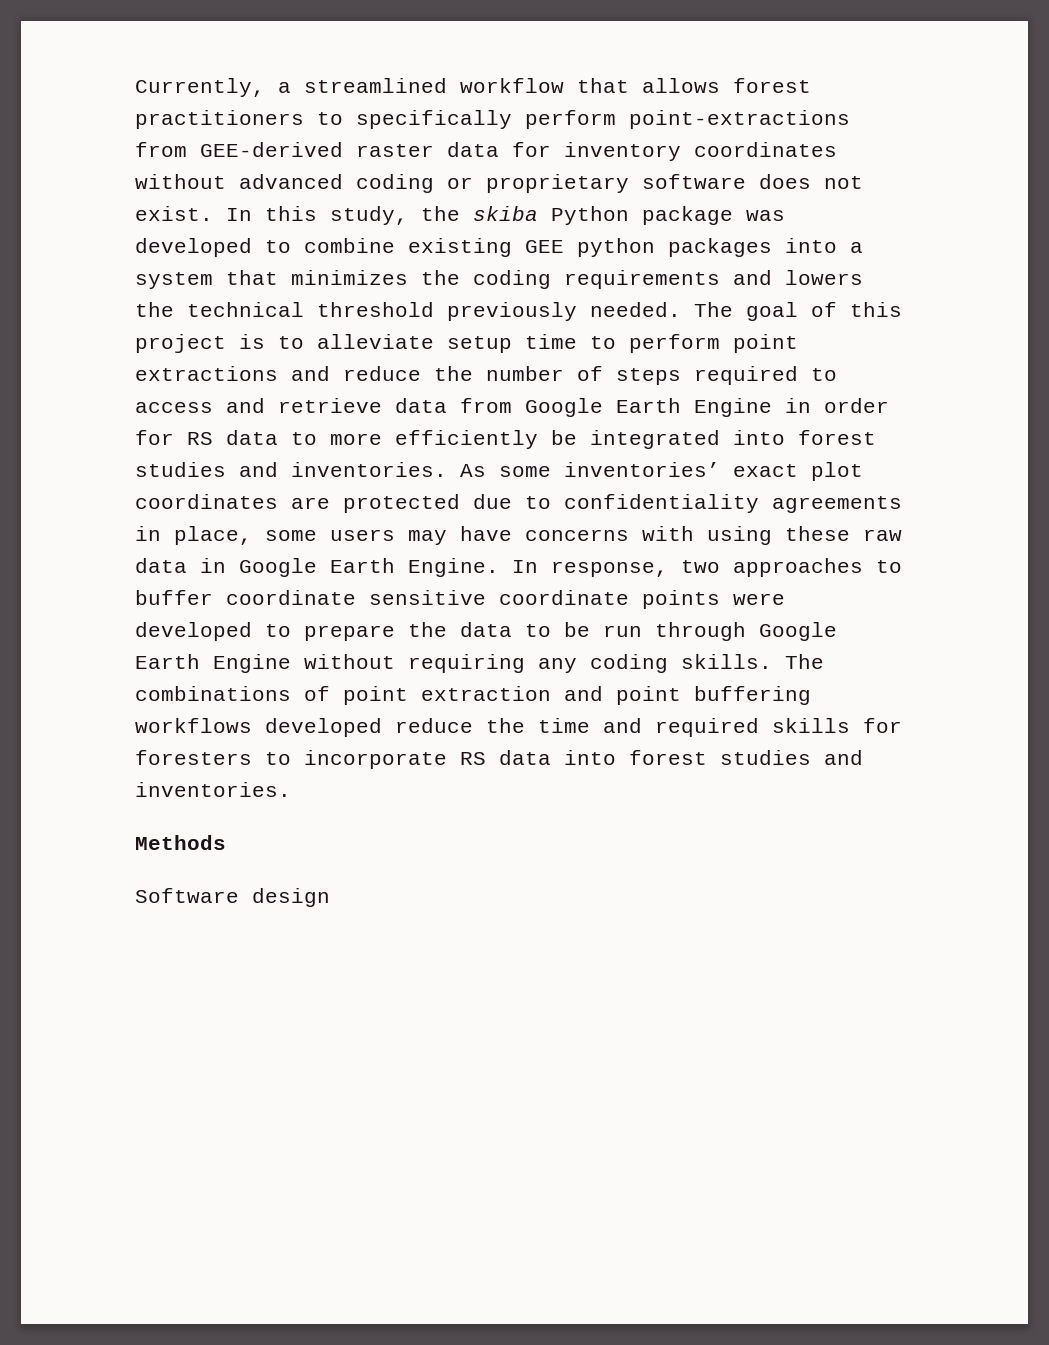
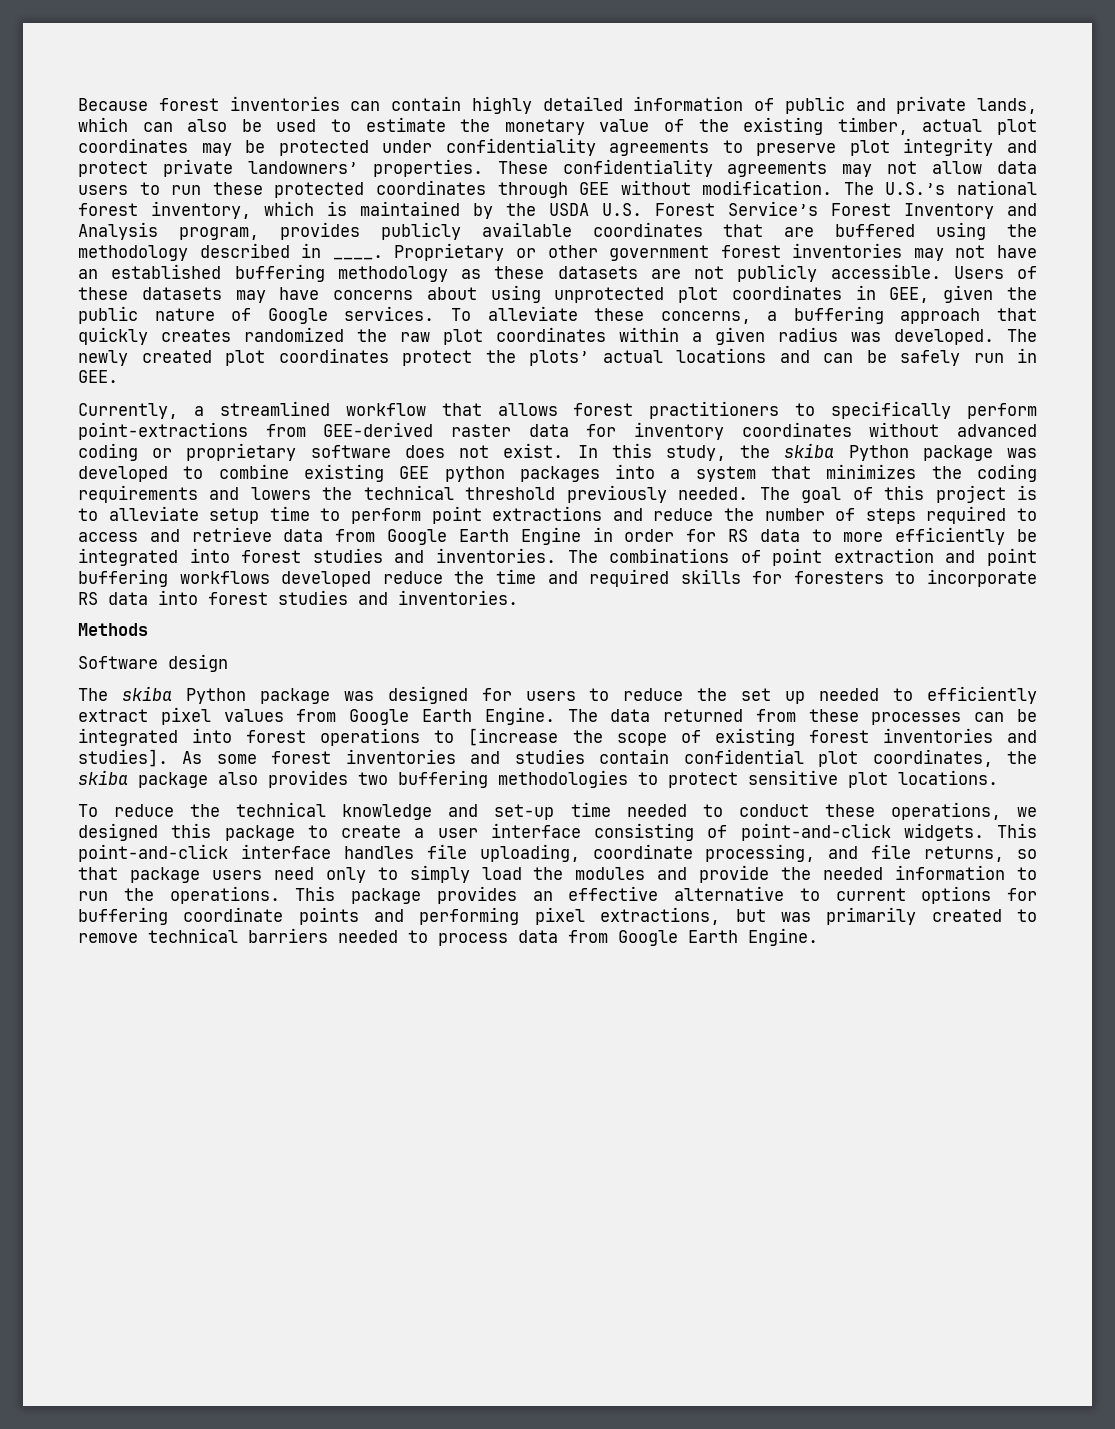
(135, 87) none -> [78,96,1037,114] [78,117,1038,135] [78,138,1037,156] [78,159,1037,177] [78,180,1037,198] [78,201,1037,219] [78,222,1037,240] [78,243,1038,261] [78,264,1037,282] [78,285,1037,303] [78,306,1037,324] [78,327,1037,345] [78,348,1037,366] [78,370,118,383] Because forest inventories can contain highly detailed information of public and private lands, which can also be used to estimate the monetary value of the existing timber, actual plot coordinates may be protected under confidentiality agreements to preserve plot integrity and protect private landowners’ properties. These confidentiality agreements may not allow data users to run these protected coordinates through GEE without modification. The U.S.’s national forest inventory, which is maintained by the USDA U.S. Forest Service’s Forest Inventory and Analysis program, provides publicly available coordinates that are buffered using the methodology described in ____. Proprietary or other government forest inventories may not have an established buffering methodology as these datasets are not publicly accessible. Users of these datasets may have concerns about using unprotected plot coordinates in GEE, given the public nature of Google services. To alleviate these concerns, a buffering approach that quickly creates randomized the raw plot coordinates within a given radius was developed. The newly created plot coordinates protect the plots’ actual locations and can be safely run in GEE. //
[460,462,863,481] [135,494,902,513] [135,526,902,545] [135,558,902,577] [135,590,785,609] [135,622,837,641] [135,654,772,673] As some inventories’ exact plot coordinates are protected due to confidentiality agreements in place, some users may have concerns with using these raw data in Google Earth Engine. In response, two approaches to buffer coordinate sensitive coordinate points were developed to prepare the data to be run through Google Earth Engine without requiring any coding skills. -> (556, 555) none
(330, 897) none -> [78,686,1037,704] [78,707,1038,725] [78,728,1038,746] [78,749,1037,767] [78,770,998,788] [78,802,1038,820] [78,823,1037,841] [78,844,1037,862] [78,865,1037,883] [78,886,1037,904] [78,907,1037,925] [78,928,818,946] // The skiba Python package was designed for users to reduce the set up needed to efficiently extract pixel values from Google Earth Engine. The data returned from these processes can be integrated into forest operations to [increase the scope of existing forest inventories and studies]. As some forest inventories and studies contain confidential plot coordinates, the skiba package also provides two buffering methodologies to protect sensitive plot locations. // To reduce the technical knowledge and set-up time needed to conduct these operations, we designed this package to create a user interface consisting of point-and-click widgets. This point-and-click interface handles file uploading, coordinate processing, and file returns, so that package users need only to simply load the modules and provide the needed information to run the operations. This package provides an effective alternative to current options for buffering coordinate points and performing pixel extractions, but was primarily created to remove technical barriers needed to process data from Google Earth Engine.

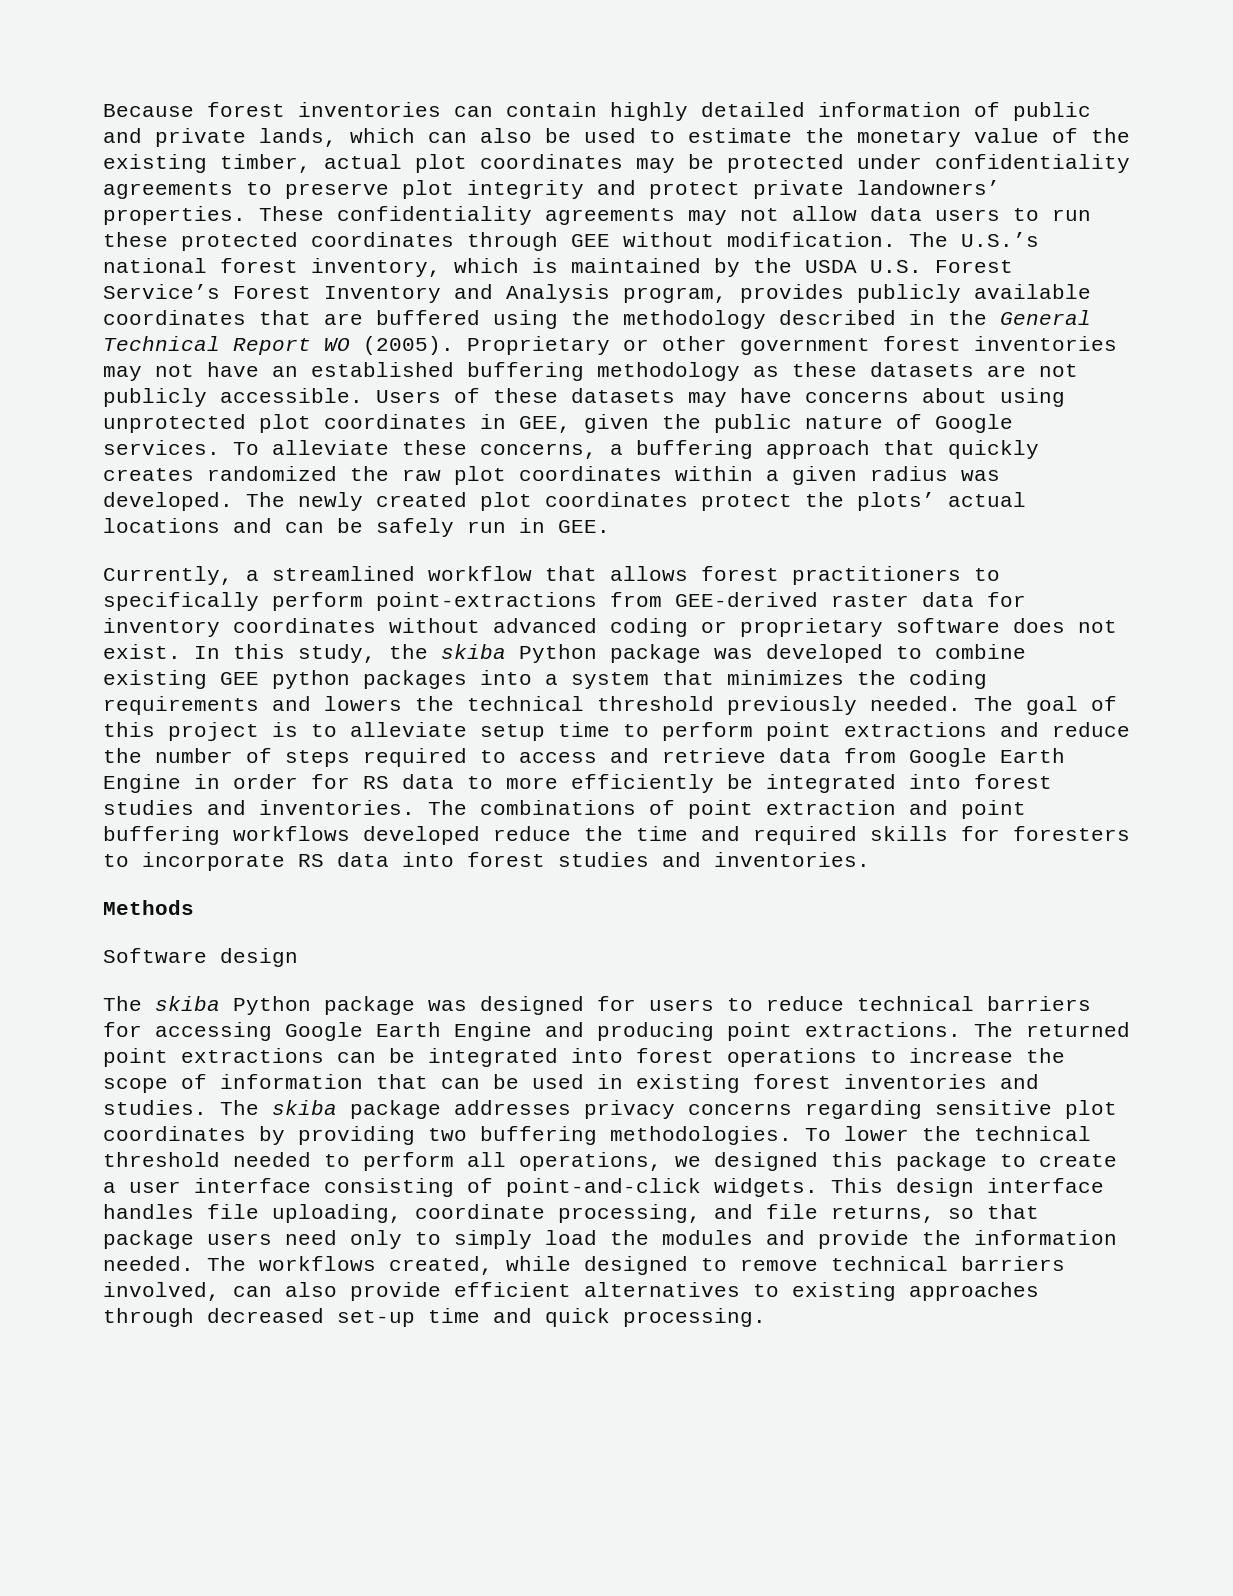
[332,255,383,260] ____. -> [948,310,1091,325] [103,336,454,355] the General Technical Report WO (2005).
[697,686,1037,704] [78,707,962,725] the set up needed to efficiently extract pixel values from Google Earth Engine. The data returned from these processes -> [857,996,1091,1011] [103,1022,1130,1041] [103,1048,324,1067] technical barriers for accessing Google Earth Engine and producing point extractions. The returned point extractions
[468,728,559,746] [increase -> [909,1048,1013,1063] increase
[714,728,1038,746] [78,749,1037,767] [78,770,998,788] [78,802,875,820] existing forest inventories and studies]. As some forest inventories and studies contain confidential plot coordinates, the skiba package also provides two buffering methodologies to protect sensitive plot locations. // To reduce the technical knowledge and set-up time needed to conduct these -> [220,1074,1039,1093] [103,1100,1117,1119] [103,1126,1091,1145] [103,1152,506,1171] information that can be used in existing forest inventories and studies. The skiba package addresses privacy concerns regarding sensitive plot coordinates by providing two buffering methodologies. To lower the technical threshold needed to perform all
[78,844,228,862] point-and-click -> [896,1178,974,1197] design
[823,865,1037,880] [78,886,1037,904] [78,907,1037,925] [78,928,818,946] needed information to run the operations. This package provides an effective alternative to current options for buffering coordinate points and performing pixel extractions, but was primarily created to remove technical barriers needed to process data from Google Earth Engine. -> [974,1230,1117,1245] [103,1256,1065,1275] [103,1282,1039,1301] [103,1308,766,1327] information needed. The workflows created, while designed to remove technical barriers involved, can also provide efficient alternatives to existing approaches through decreased set-up time and quick processing.

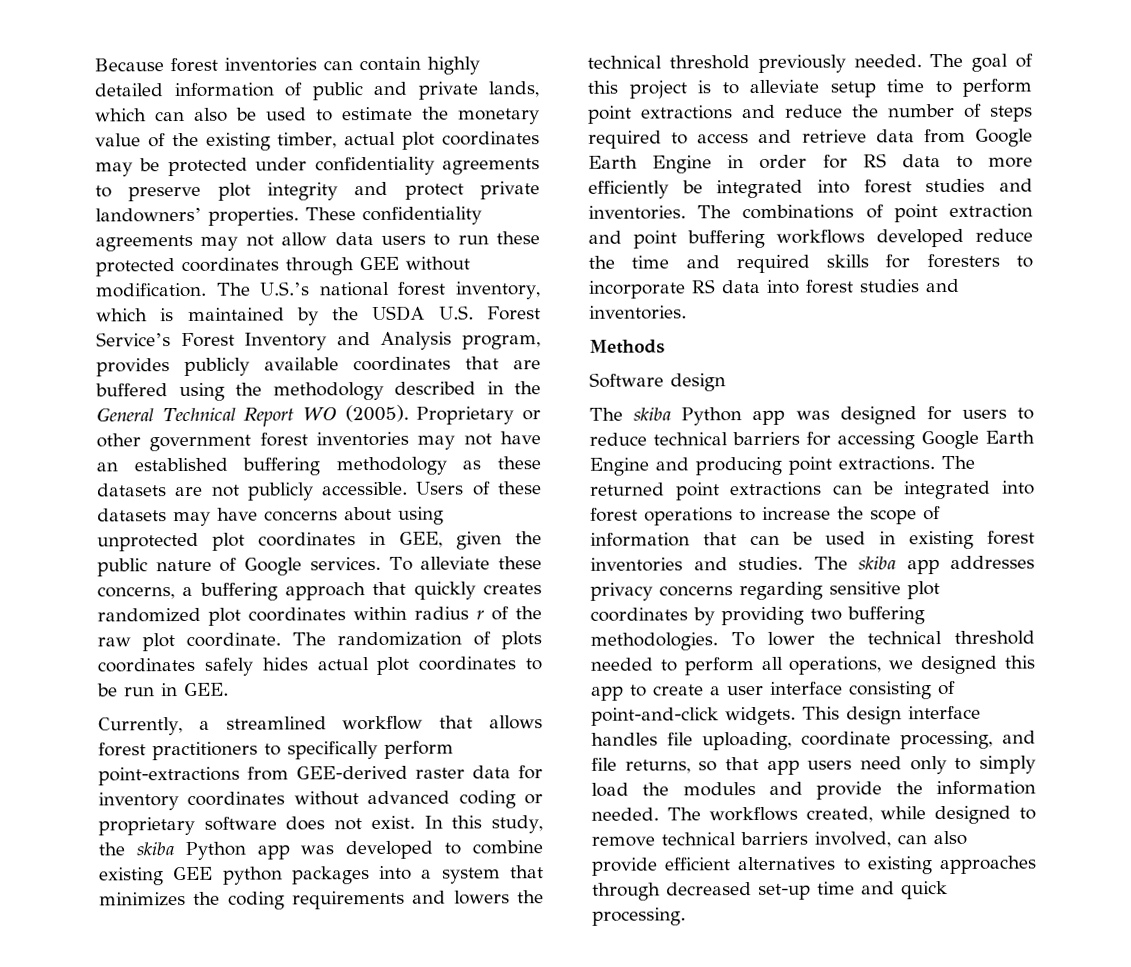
[350,466,1000,485] [103,492,1026,511] [103,518,454,537] the raw plot coordinates within a given radius was developed. The newly created plot coordinates protect the plots’ actual locations and can be safely -> [208,606,542,626] [97,631,542,652] [97,656,542,676] [97,683,118,697] plot coordinates within radius r of the raw plot coordinate. The randomization of plots coordinates safely hides actual plot coordinates to be
[610,644,701,663] package -> [256,844,290,860] app
[324,996,415,1015] package -> [752,409,786,426] app
[350,1100,441,1119] package -> [906,559,940,575] app
[896,1152,987,1171] package -> [591,685,624,701] app
[103,1230,194,1249] package -> [766,759,800,775] app

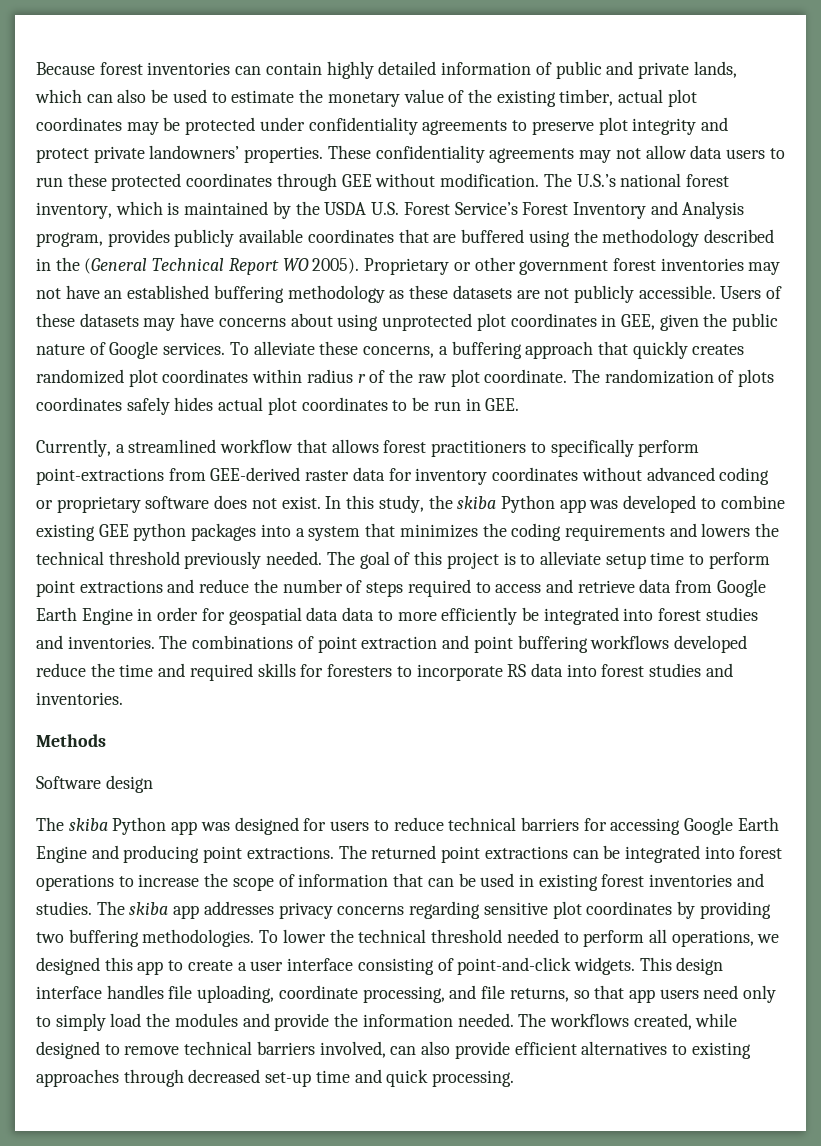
[96,407,154,422] General -> [84,258,148,274] (General
[344,404,409,423] (2005). -> [312,258,360,274] 2005).
[862,153,887,168] RS -> [228,607,339,625] geospatial data

